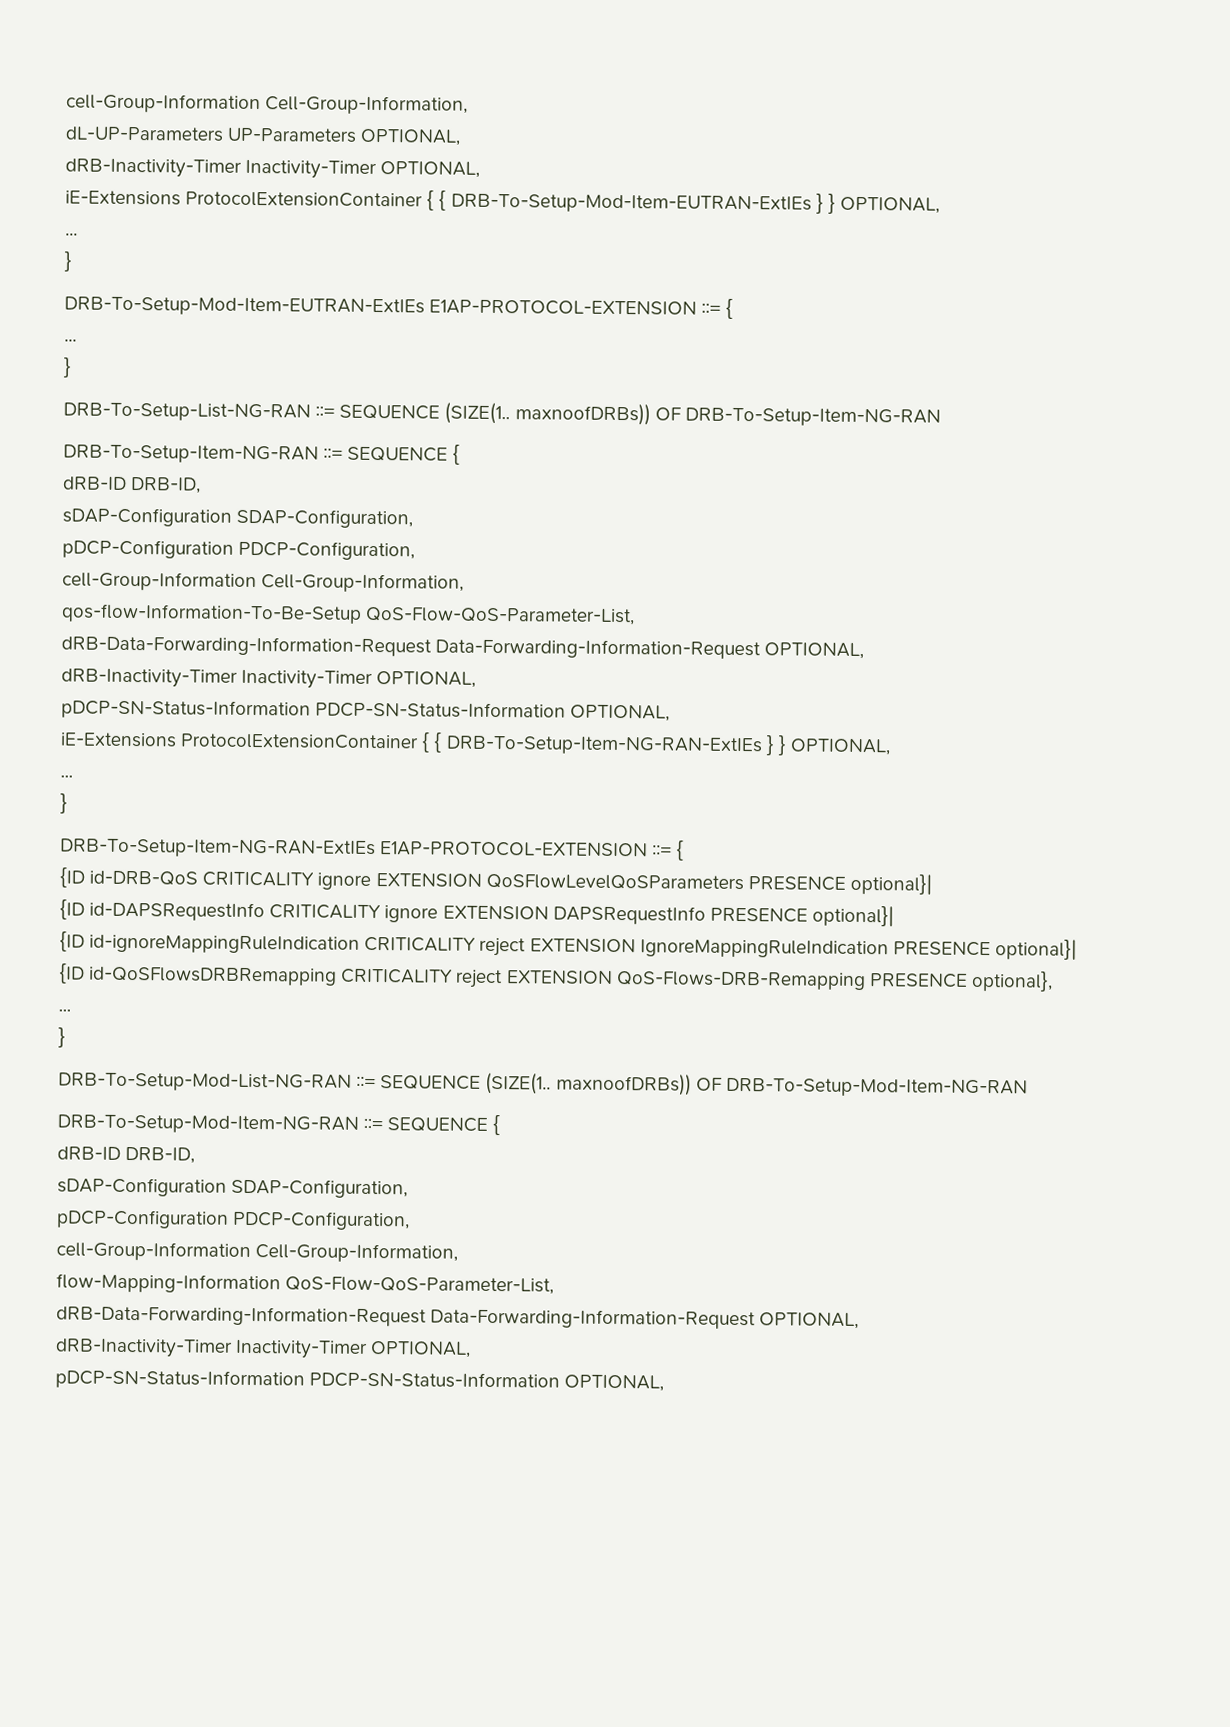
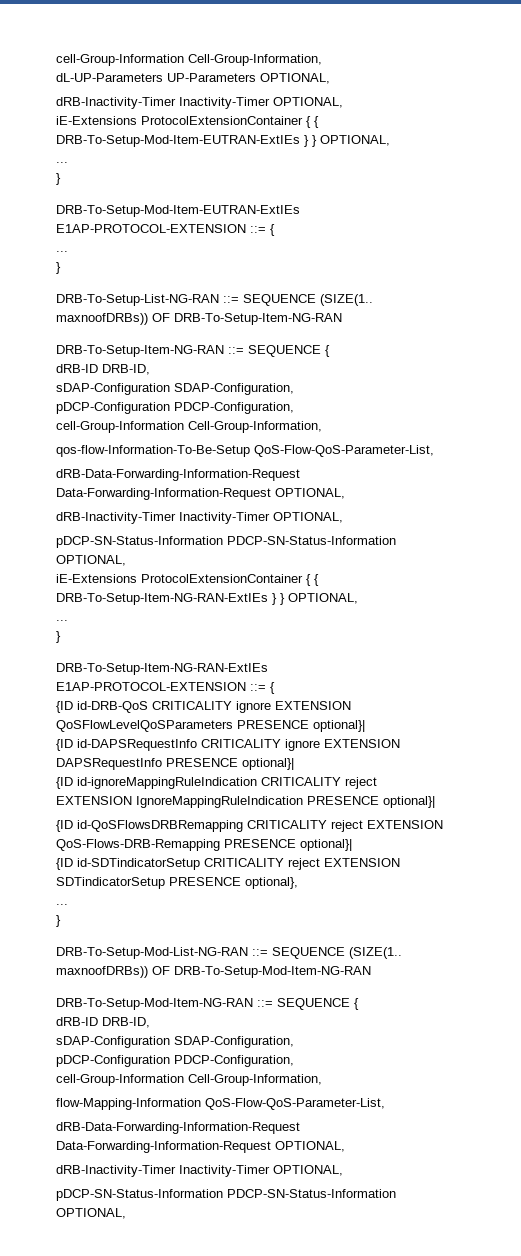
(968, 980) none -> [300,839,352,851] [56,858,400,870] [56,877,241,889] optional}| // {ID id-SDTindicatorSetup CRITICALITY reject EXTENSION SDTindicatorSetup PRESENCE

